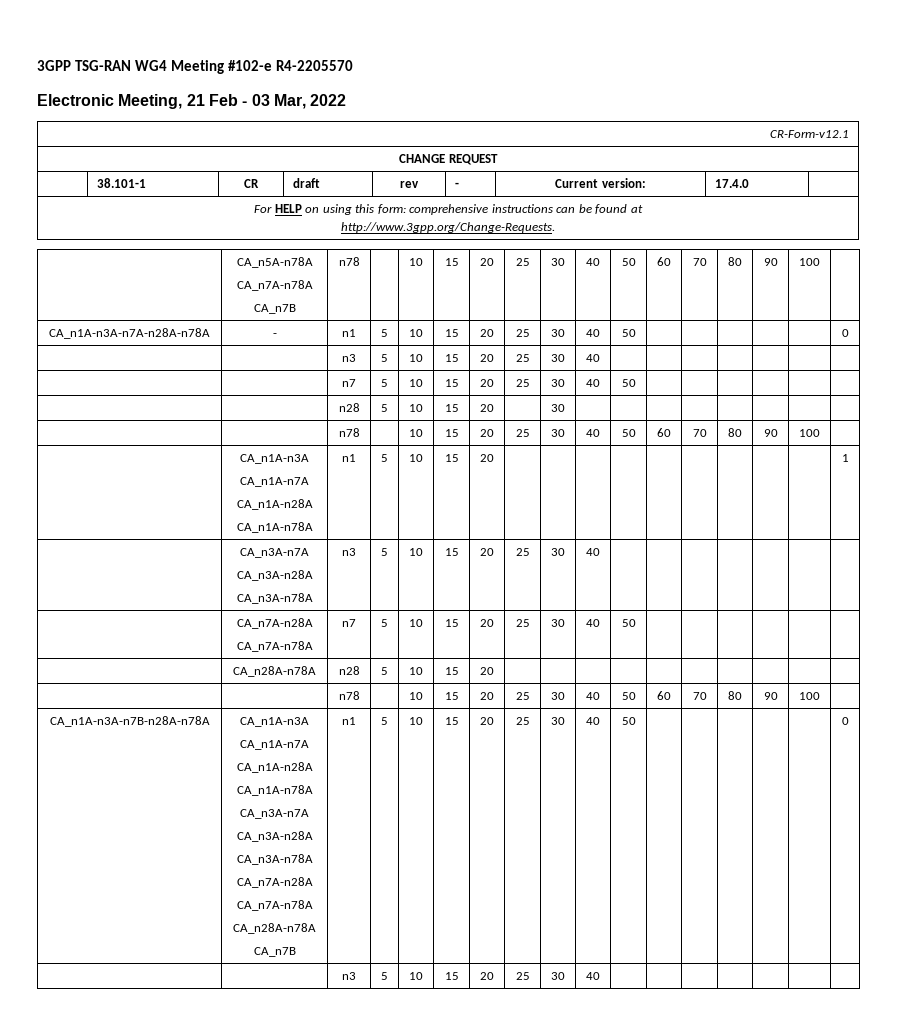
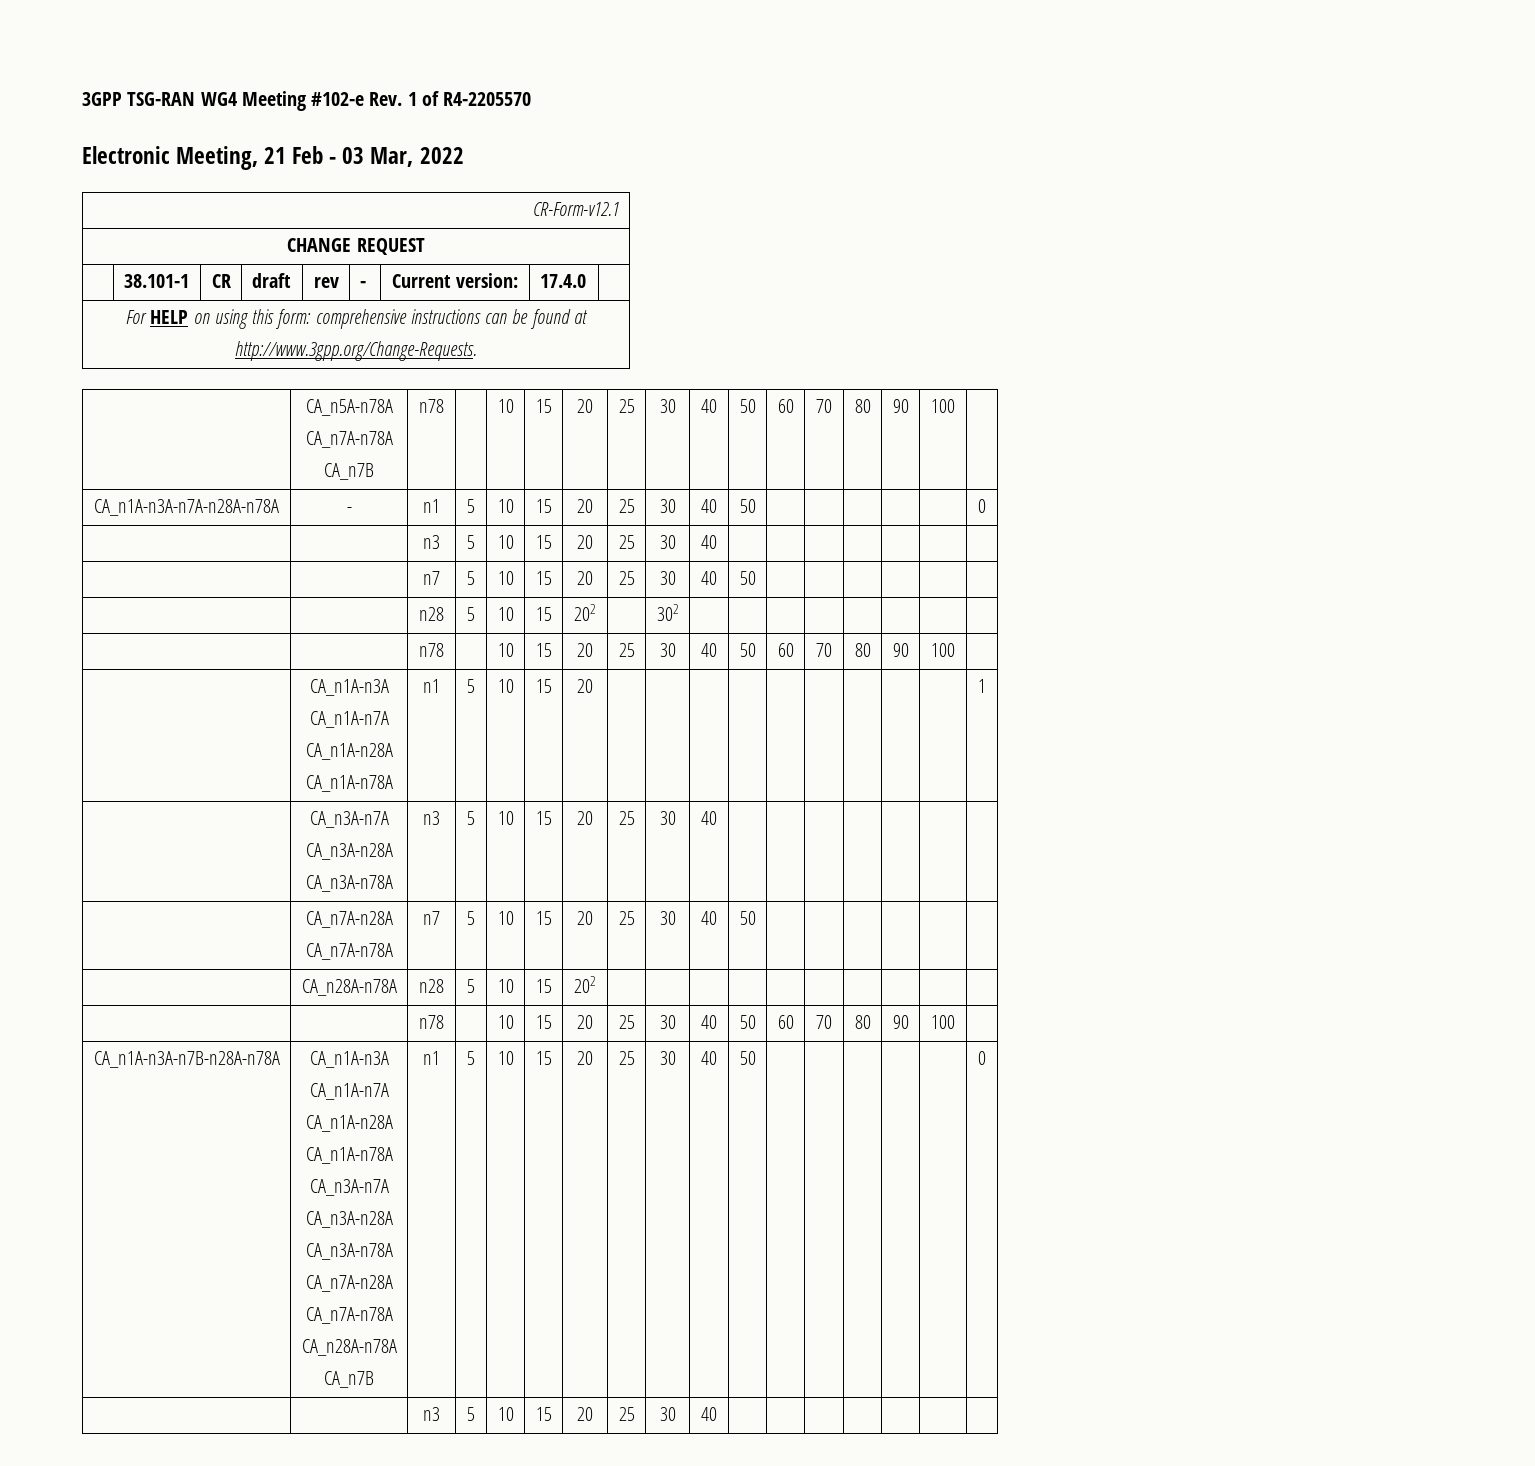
(272, 65) none -> [369,91,439,106] Rev. 1 of
[480,404,494,412] [551,404,565,412] 20 | | 30 -> [574,604,596,621] [656,604,679,621] 202 | | 302
[480,667,494,675] 20 -> [574,976,596,993] 202

